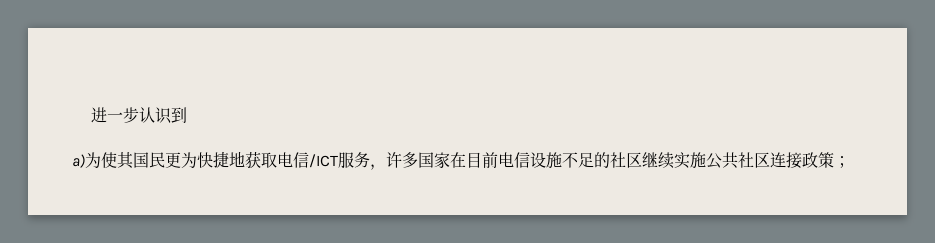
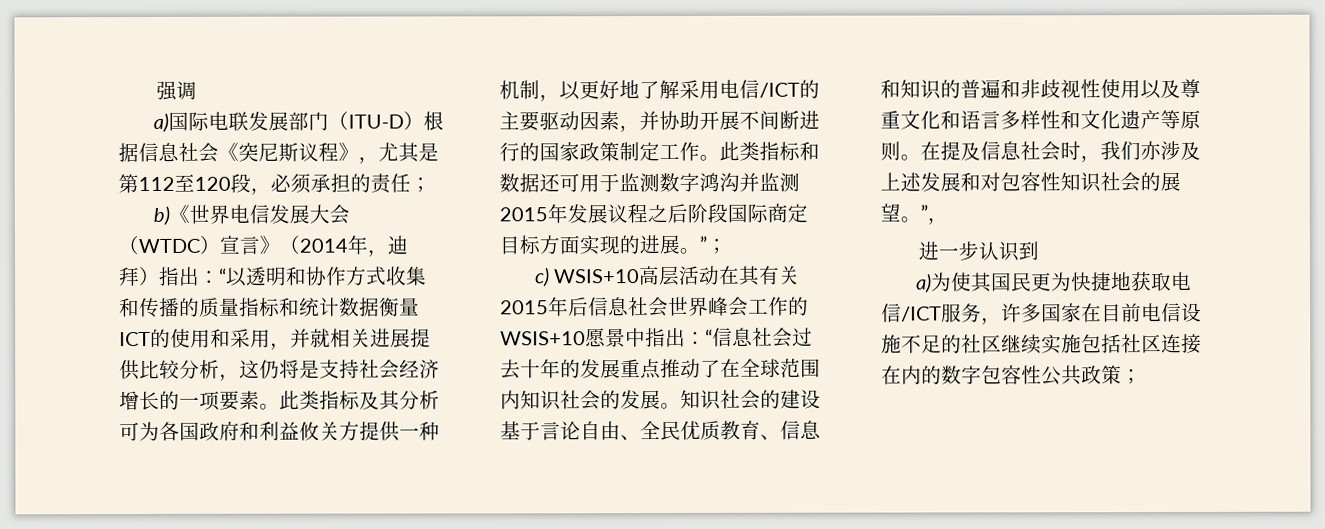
(90, 115) none -> [156,80,198,101] [152,111,444,132] [118,142,439,164] [118,173,431,195] [152,204,350,225] [118,235,408,257] [119,266,427,287] [119,297,420,318] [119,328,431,350] [119,359,440,381] [119,390,440,411] [119,420,440,442] [499,79,820,102] [499,110,820,133] [499,141,820,162] [499,172,800,193] [499,203,808,224] [499,234,727,256] [534,265,800,287] [500,296,809,318] [500,327,813,348] [500,358,821,380] [500,389,821,411] [500,420,821,441] [880,78,1201,100] [880,109,1201,130] [880,141,1201,163] [880,172,1181,193] [880,203,948,225] 强调 // a)国际电联发展部门（ITU-D）根据信息社会《突尼斯议程》，尤其是第112至120段，必须承担的责任； // b)《世界电信发展大会（WTDC）宣言》（2014年，迪拜）指出：“以透明和协作方式收集和传播的质量指标和统计数据衡量ICT的使用和采用，并就相关进展提供比较分析，这仍将是支持社会经济增长的一项要素。此类指标及其分析可为各国政府和利益攸关方提供一种机制，以更好地了解采用电信/ICT的主要驱动因素，并协助开展不间断进行的国家政策制定工作。此类指标和数据还可用于监测数字鸿沟并监测2015年发展议程之后阶段国际商定目标方面实现的进展。”； // c) WSIS+10高层活动在其有关2015年后信息社会世界峰会工作的WSIS+10愿景中指出：“信息社会过去十年的发展重点推动了在全球范围内知识社会的发展。知识社会的建设基于言论自由、全民优质教育、信息和知识的普遍和非歧视性使用以及尊重文化和语言多样性和文化遗产等原则。在提及信息社会时，我们亦涉及上述发展和对包容性知识社会的展望。”， //
[706,152,738,169] 公共 -> [1081,334,1122,354] 包括
(802, 160) none -> [881,365,1082,386] 在内的数字包容性公共

